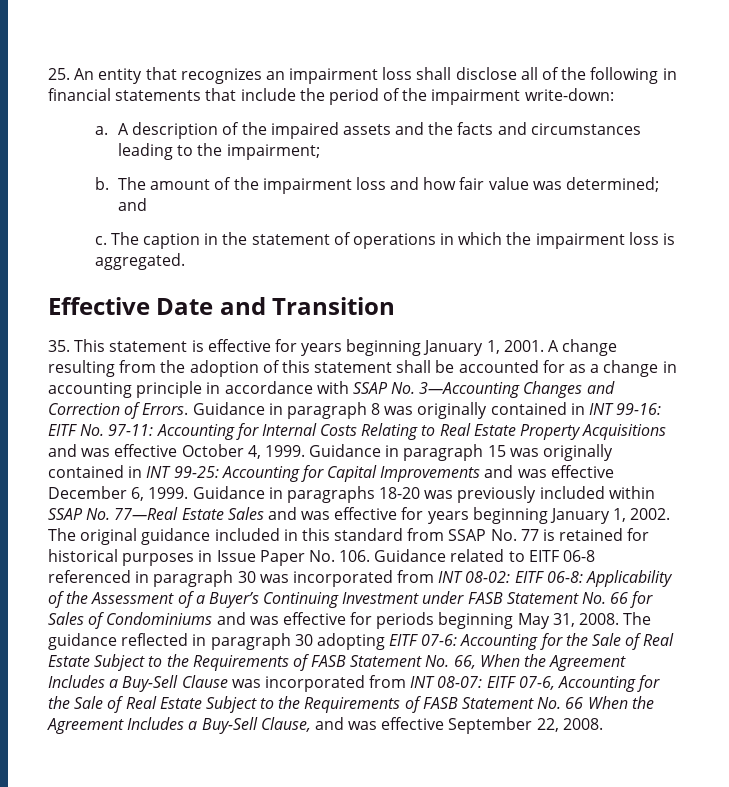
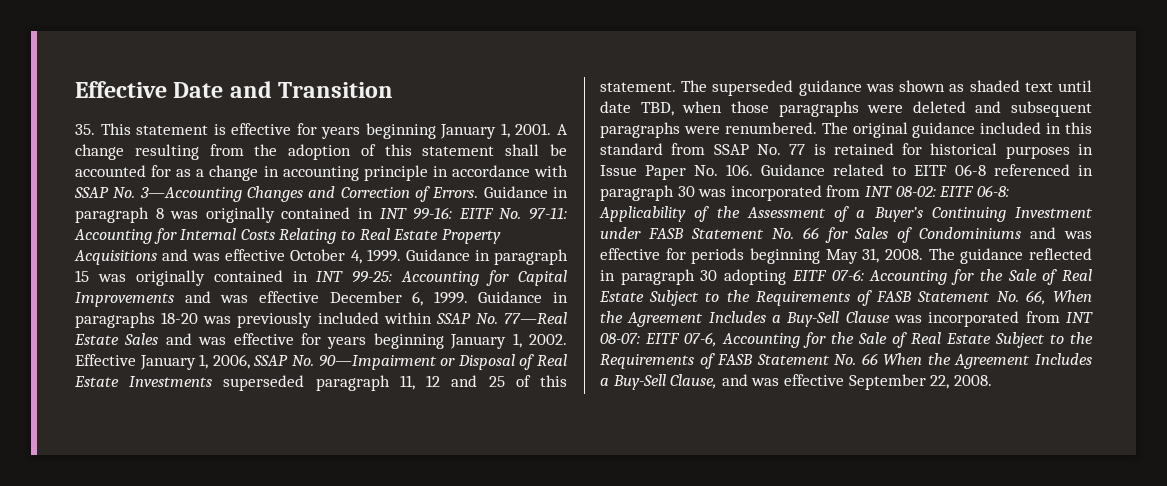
[48,67,677,84] [48,88,614,105] [94,122,641,139] [117,143,320,160] [94,177,659,194] [117,198,147,211] [94,232,676,249] [94,253,185,270] 25. An entity that recognizes an impairment loss shall disclose all of the following in financial statements that include the period of the impairment write-down: // a. A description of the impaired assets and the facts and circumstances leading to the impairment; // b. The amount of the impairment loss and how fair value was determined; and // c. The caption in the statement of operations in which the impairment loss is aggregated. // -> (75, 89) none
(671, 514) none -> [75,354,567,370] [74,375,567,391] [600,80,1092,96] [600,101,1092,117] [600,122,817,138] Effective January 1, 2006, SSAP No. 90—Impairment or Disposal of Real Estate Investments superseded paragraph 11, 12 and 25 of this statement. The superseded guidance was shown as shaded text until date TBD, when those paragraphs were deleted and subsequent paragraphs were renumbered.

